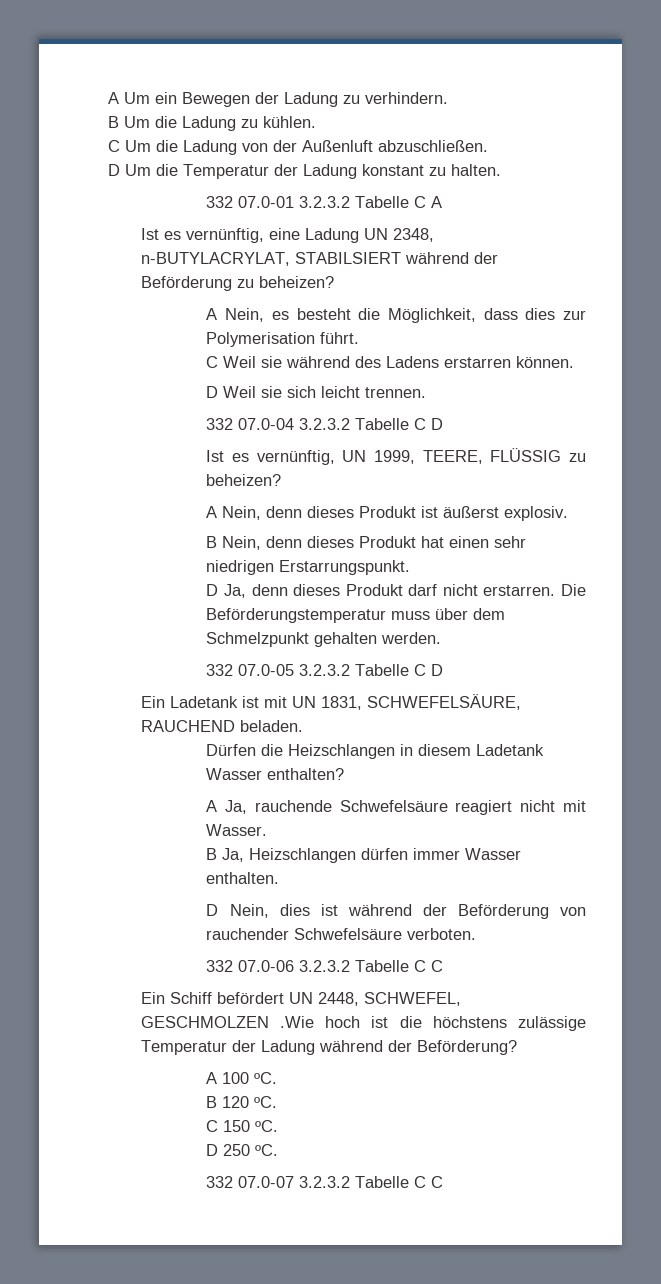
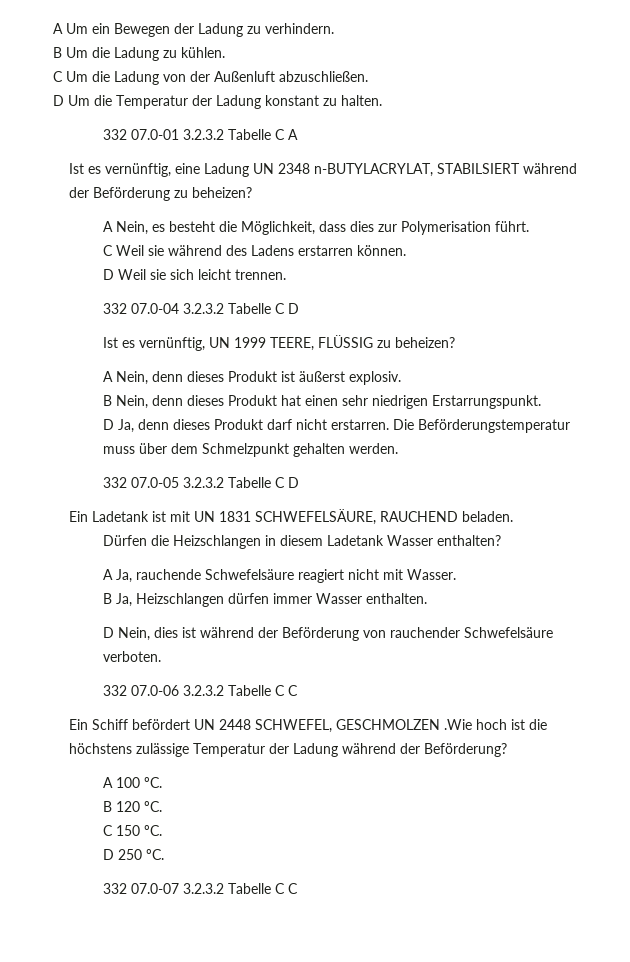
[392,228,434,242] 2348, -> [278,163,311,174] 2348
[374,450,416,464] 1999, -> [233,337,266,348] 1999
[320,696,362,710] 1831, -> [219,511,252,522] 1831
[317,992,359,1006] 2448, -> [219,719,252,730] 2448

